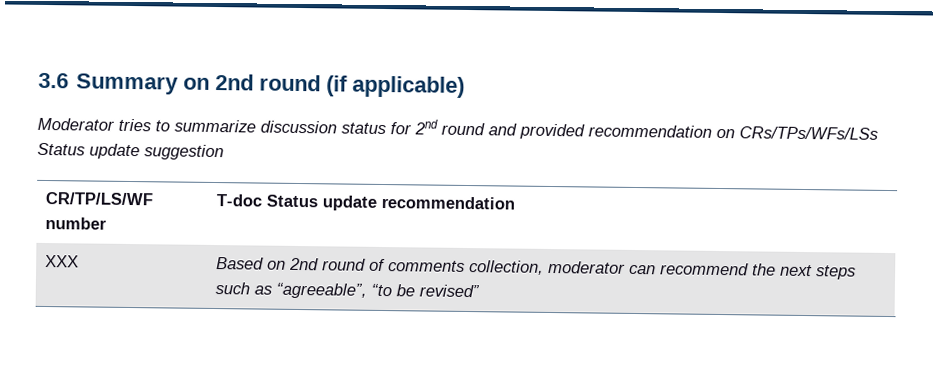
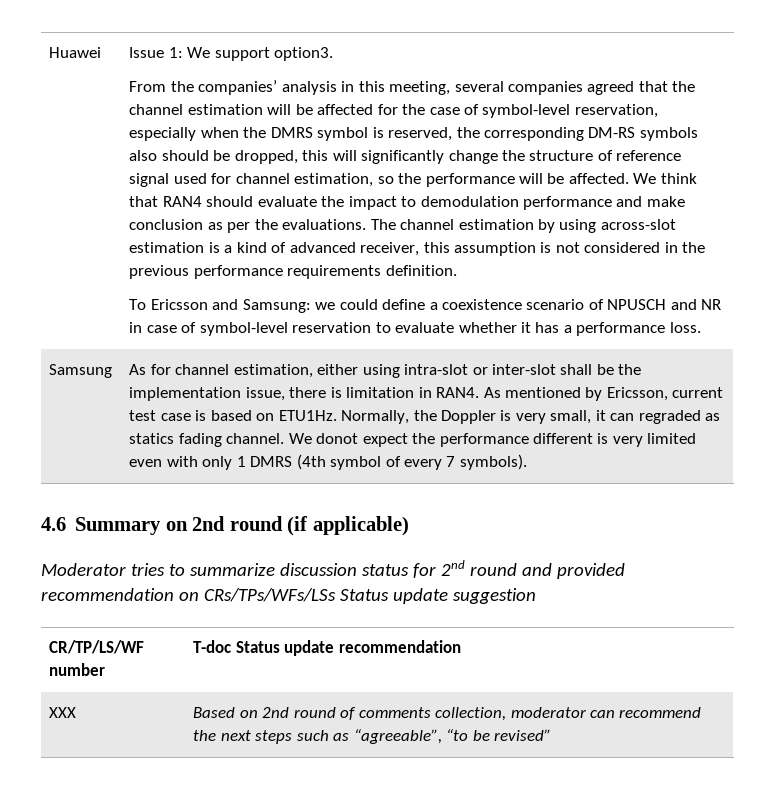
[38,72,69,89] 3.6 -> [49,47,102,58] [129,47,334,61] [129,80,696,95] [129,104,658,118] [129,127,698,141] [129,150,682,164] [129,173,697,187] [129,196,685,210] [129,219,676,233] [129,242,706,256] [129,265,457,279] [129,299,722,313] [129,322,701,336] [49,364,113,378] [129,364,642,378] [129,387,724,401] [129,410,721,424] [129,433,697,447] [129,454,527,470] [41,517,66,531] Huawei | Issue 1: We support option3. // From the companies’ analysis in this meeting, several companies agreed that the channel estimation will be affected for the case of symbol-level reservation, especially when the DMRS symbol is reserved, the corresponding DM-RS symbols also should be dropped, this will significantly change the structure of reference signal used for channel estimation, so the performance will be affected. We think that RAN4 should evaluate the impact to demodulation performance and make conclusion as per the evaluations. The channel estimation by using across-slot estimation is a kind of advanced receiver, this assumption is not considered in the previous performance requirements definition. // To Ericsson and Samsung: we could define a coexistence scenario of NPUSCH and NR in case of symbol-level reservation to evaluate whether it has a performance loss. // Samsung | As for channel estimation, either using intra-slot or inter-slot shall be the implementation issue, there is limitation in RAN4. As mentioned by Ericsson, current test case is based on ETU1Hz. Normally, the Doppler is very small, it can regraded as statics fading channel. We donot expect the performance different is very limited even with only 1 DMRS (4th symbol of every 7 symbols). // 4.6

